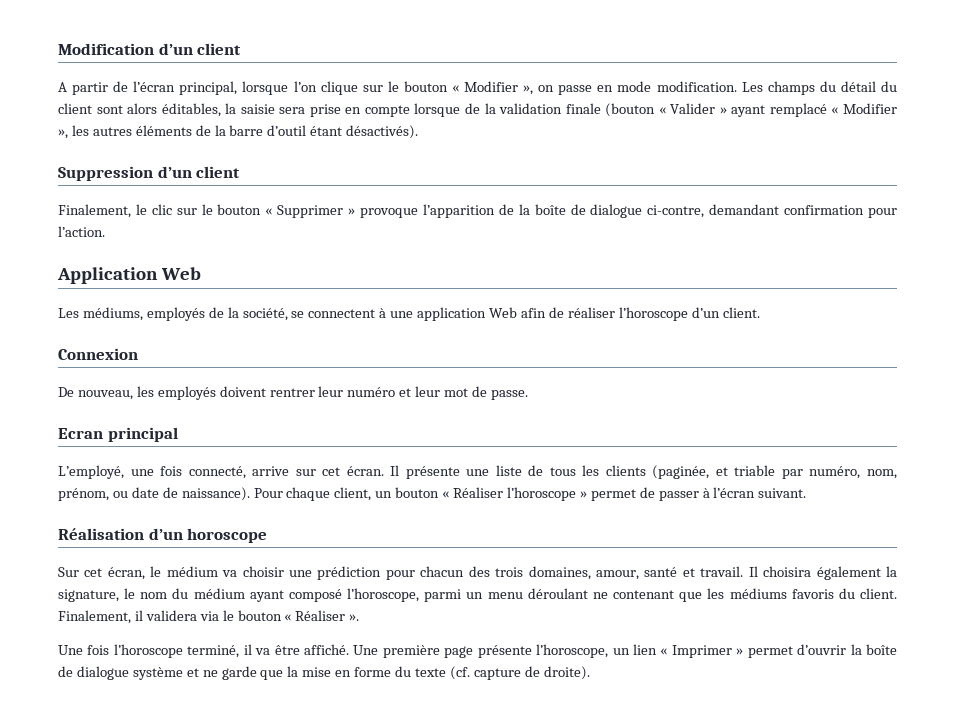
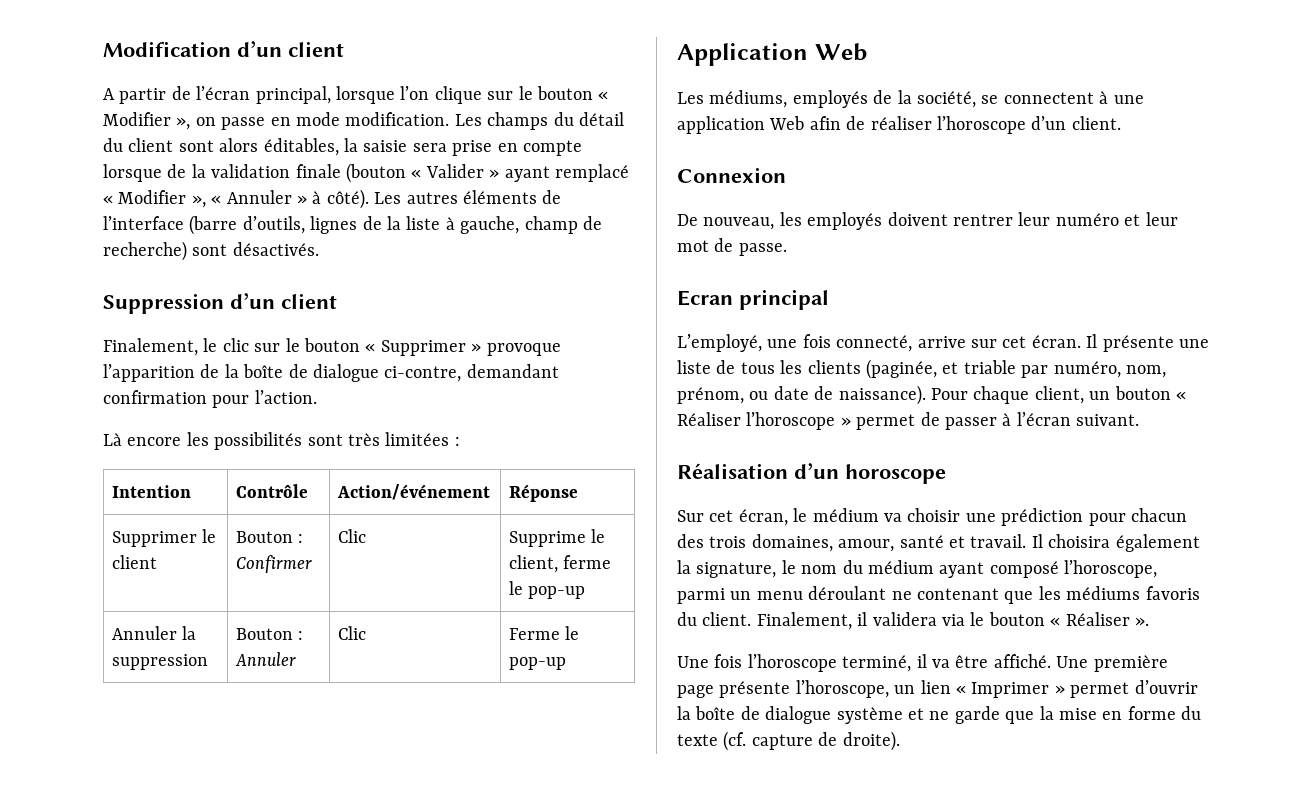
[71,125,419,139] les autres éléments de la barre d’outil étant désactivés). -> [211,189,562,209] [103,215,602,235] [103,241,319,261] « Annuler » à côté). Les autres éléments de l’interface (barre d’outils, lignes de la liste à gauche, champ de recherche) sont désactivés.
(105, 231) none -> [103,432,460,450] [111,485,191,498] [235,484,308,498] [336,484,490,500] [508,484,578,502] [111,529,217,547] [111,555,157,569] [235,531,304,543] [235,555,312,573] [337,529,366,543] [508,529,606,547] [508,555,612,573] [508,581,586,599] [111,626,197,640] [111,654,208,670] [235,628,304,640] [234,652,296,666] [337,626,366,640] [508,626,580,640] [508,657,566,670] // Là encore les possibilités sont très limitées : // Intention | Contrôle | Action/événement | Réponse // Supprimer le client | Bouton : Confirmer | Clic | Supprime le client, ferme le pop-up // Annuler la suppression | Bouton : Annuler | Clic | Ferme le pop-up

